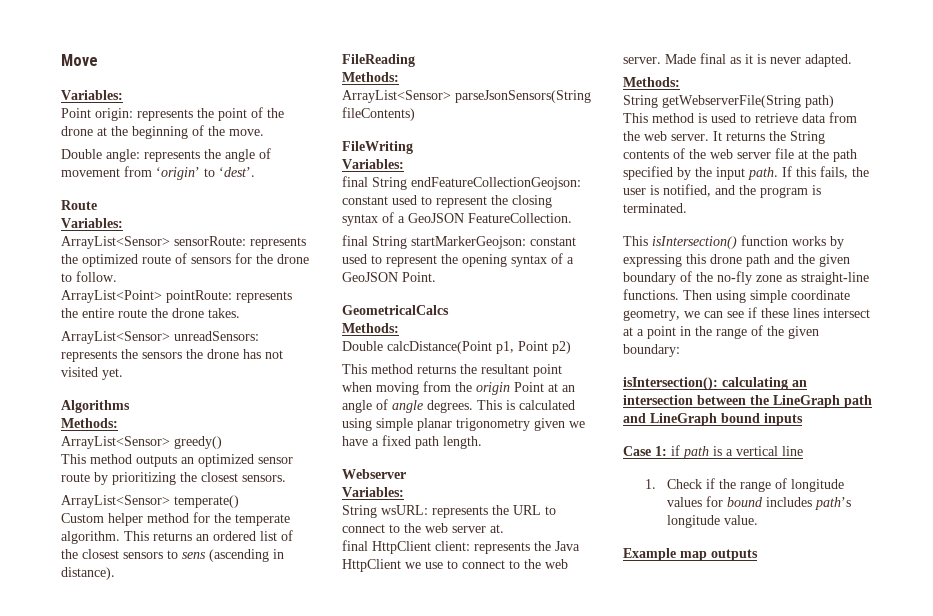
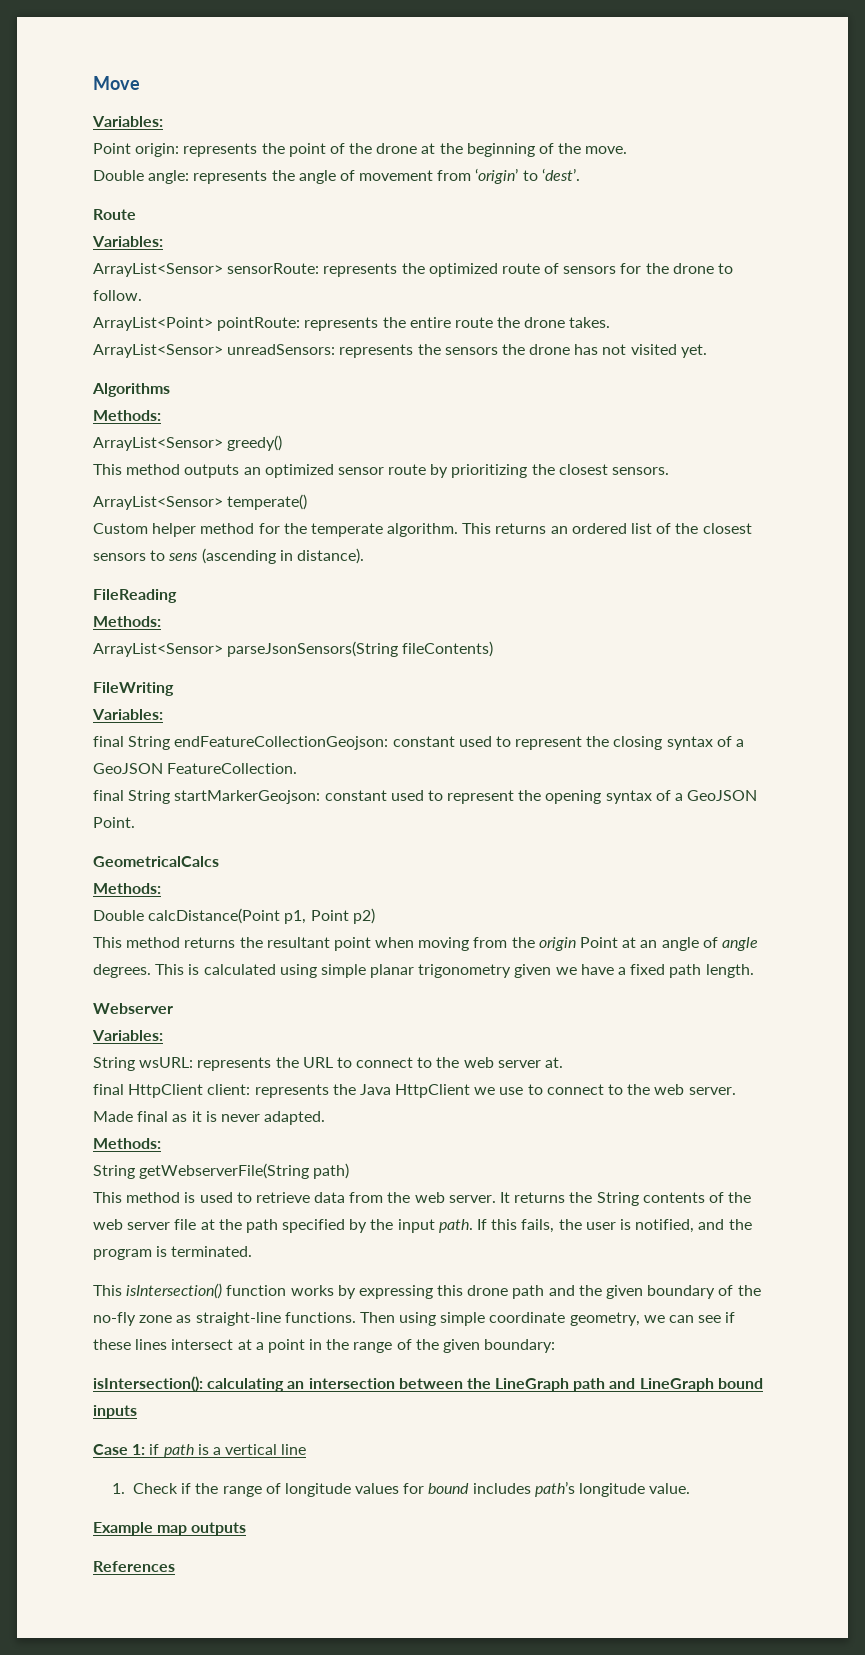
(758, 555) none -> [93,1561,175,1572] // References

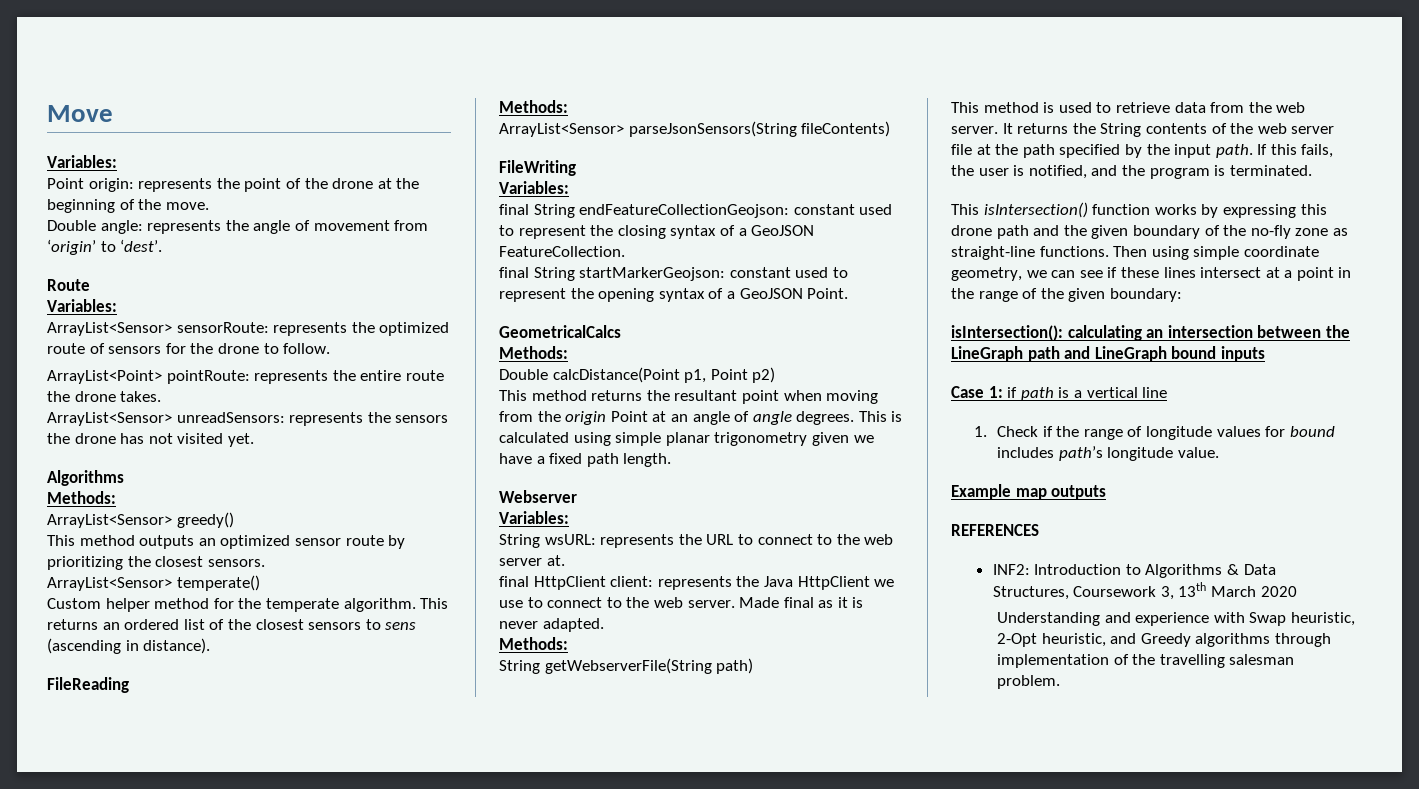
[93,1561,175,1572] References -> [951,524,1039,536] [992,564,1276,578] [992,582,1297,600] [997,612,1355,626] [997,633,1331,647] [997,654,1295,668] [997,675,1061,689] REFERENCES // INF2: Introduction to Algorithms & Data Structures, Coursework 3, 13th March 2020 // Understanding and experience with Swap heuristic, 2-Opt heuristic, and Greedy algorithms through implementation of the travelling salesman problem.

